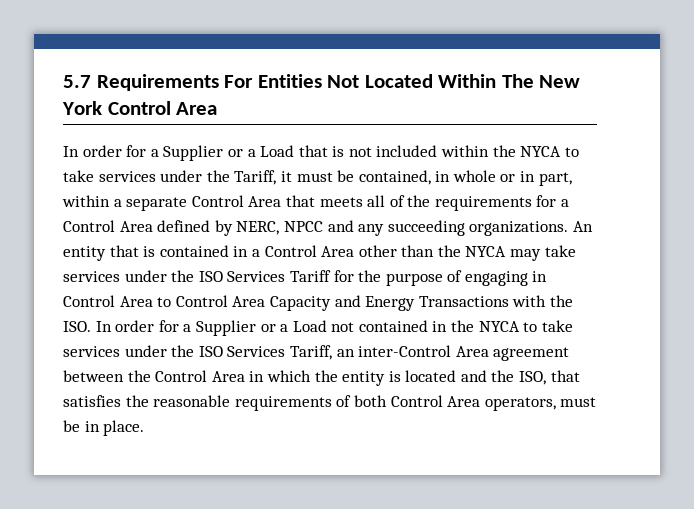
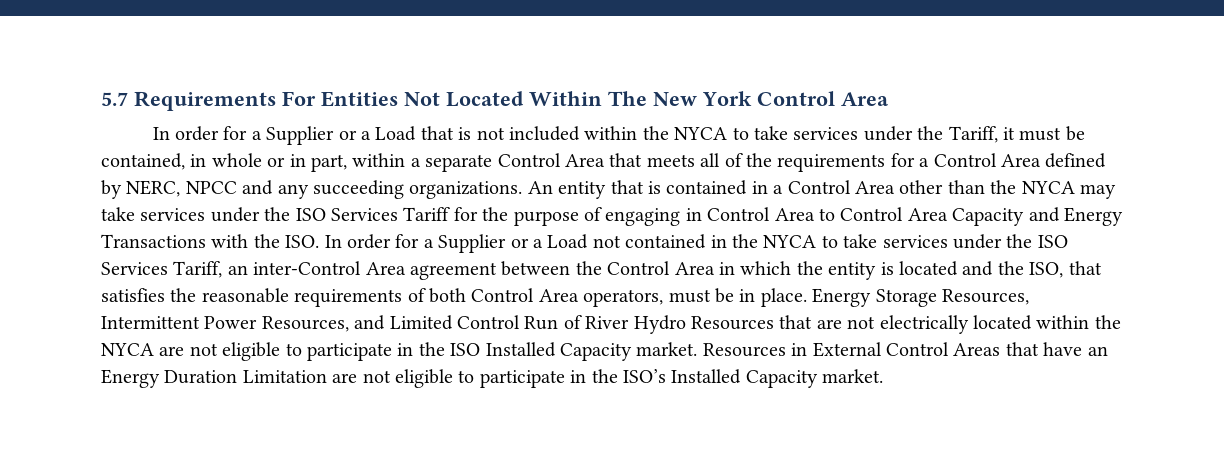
(145, 428) none -> [812,288,1029,307] [101,315,1121,334] [101,342,1108,361] [101,369,884,388] Energy Storage Resources, Intermittent Power Resources, and Limited Control Run of River Hydro Resources that are not electrically located within the NYCA are not eligible to participate in the ISO Installed Capacity market. Resources in External Control Areas that have an Energy Duration Limitation are not eligible to participate in the ISO’s Installed Capacity market.

